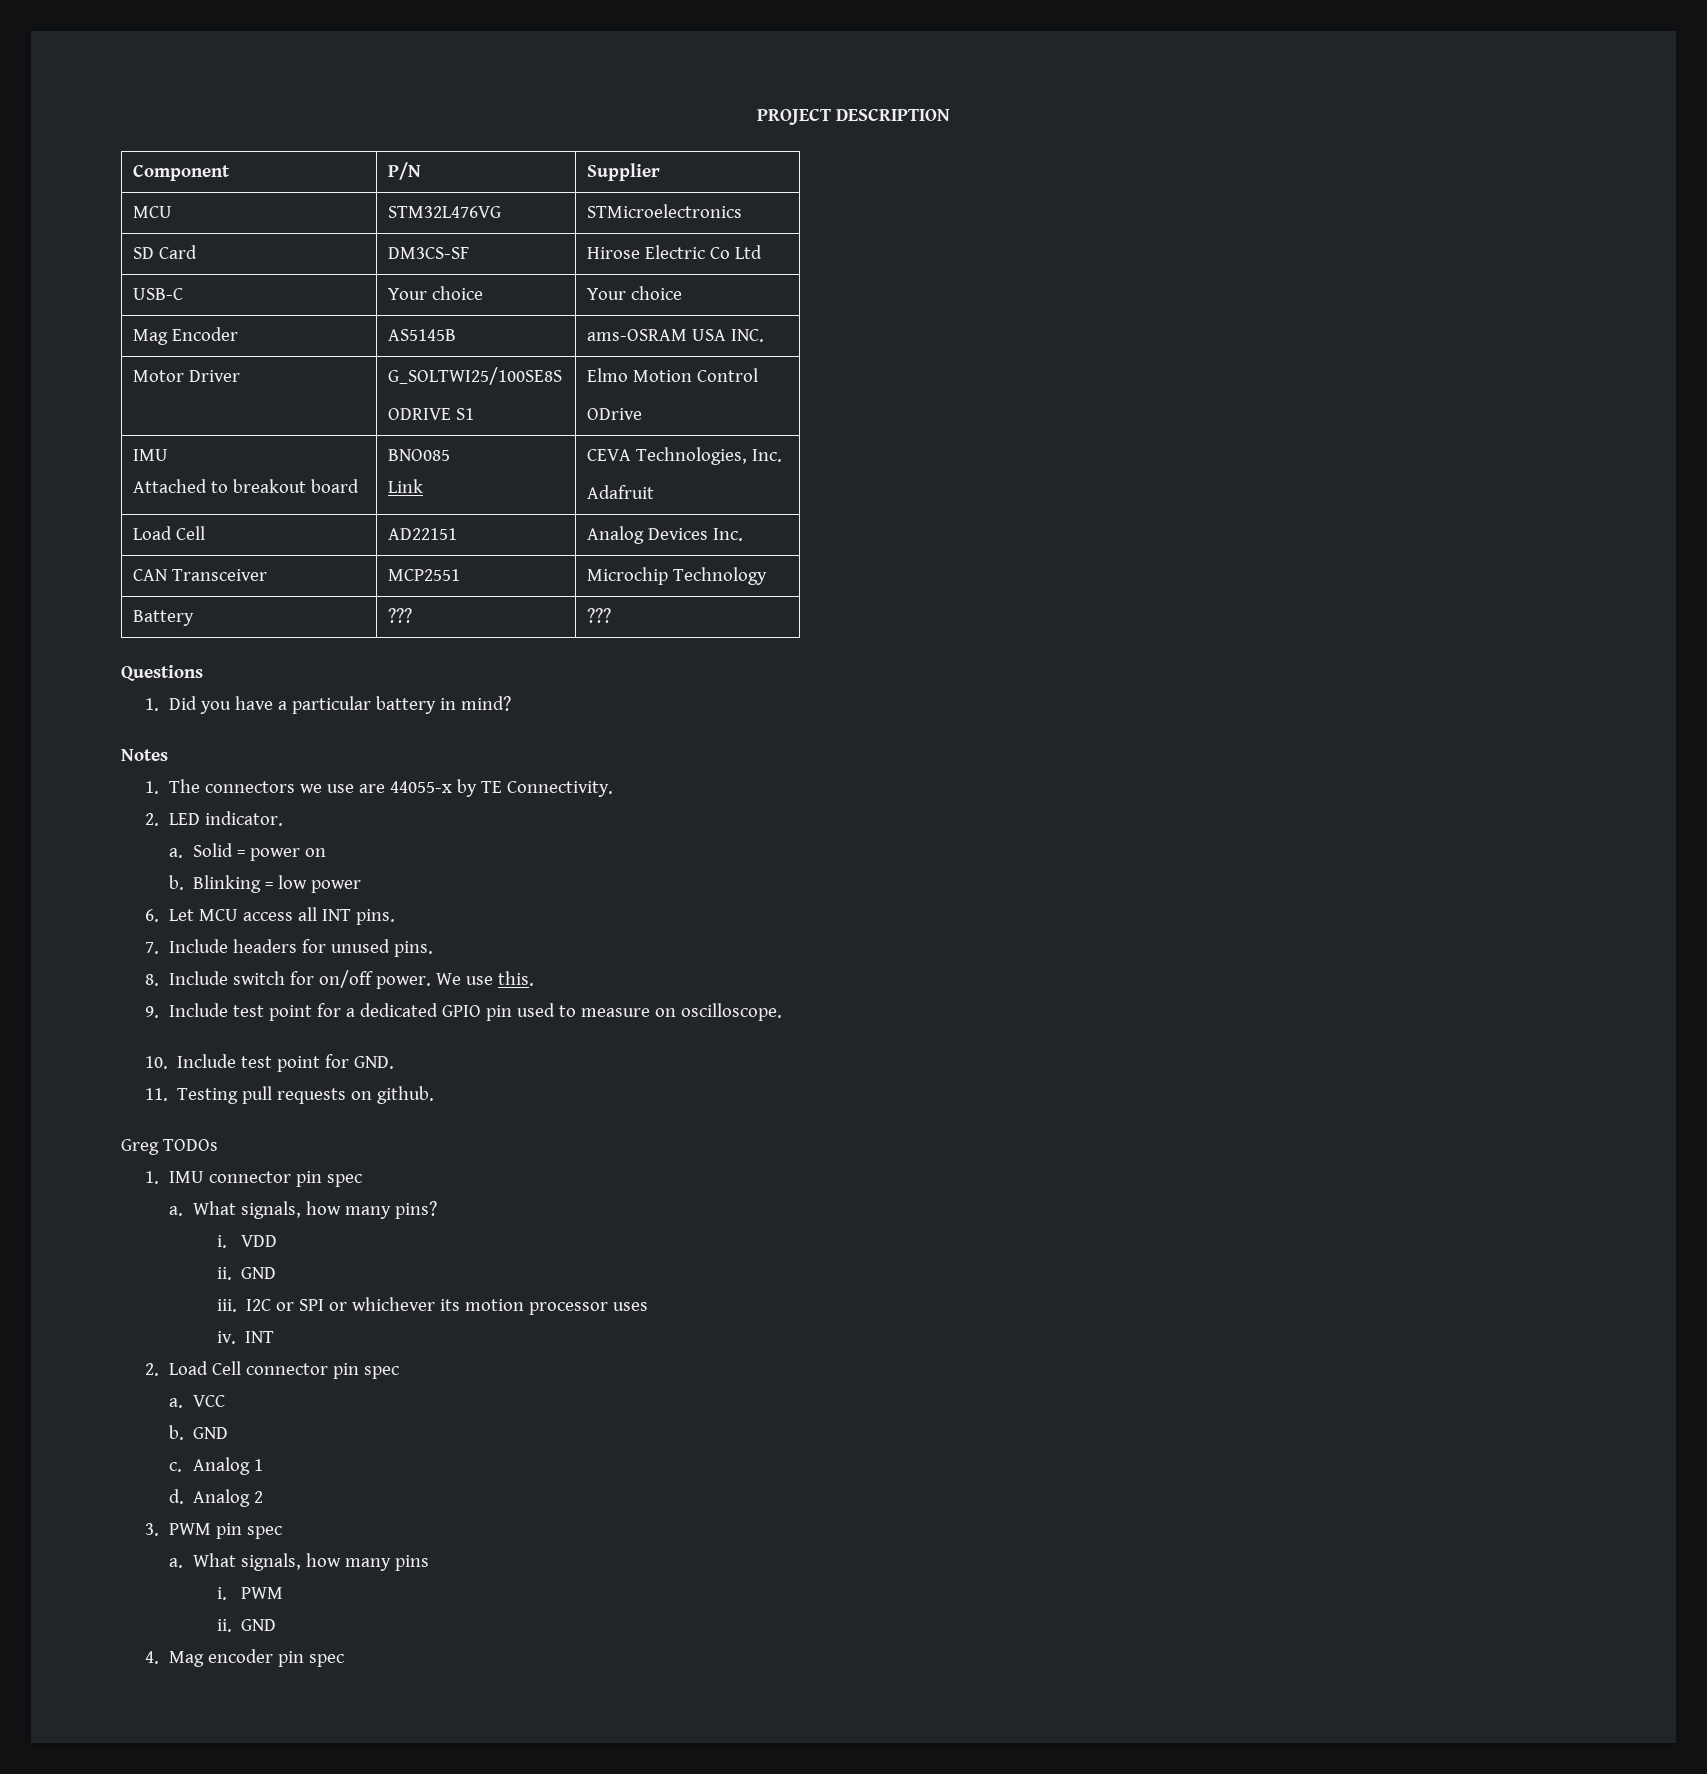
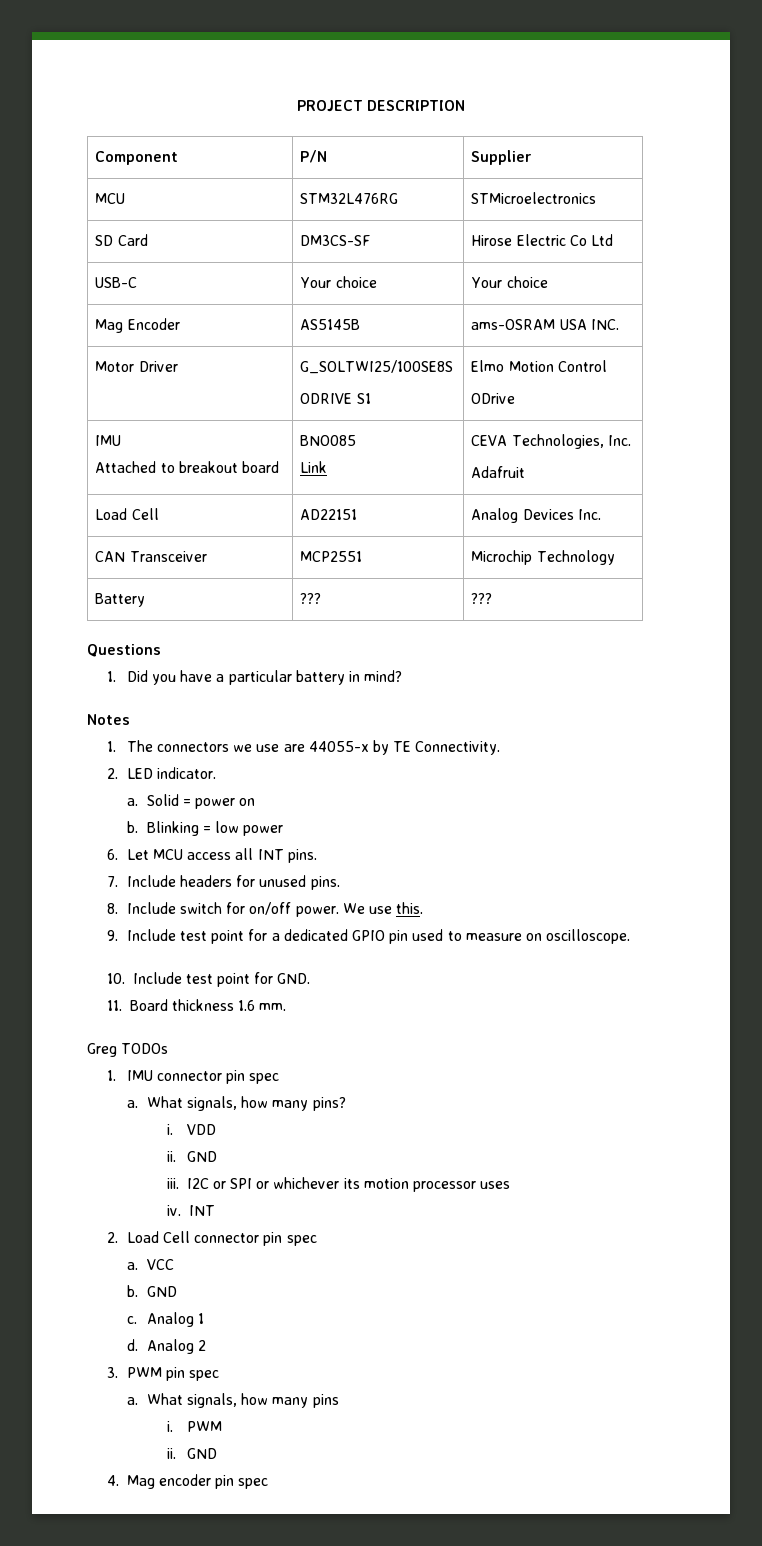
[388,206,502,218] STM32L476VG -> [300,193,399,204] STM32L476RG
[177,1086,435,1104] Testing pull requests on github. -> [129,999,287,1011] Board thickness 1.6 mm.

